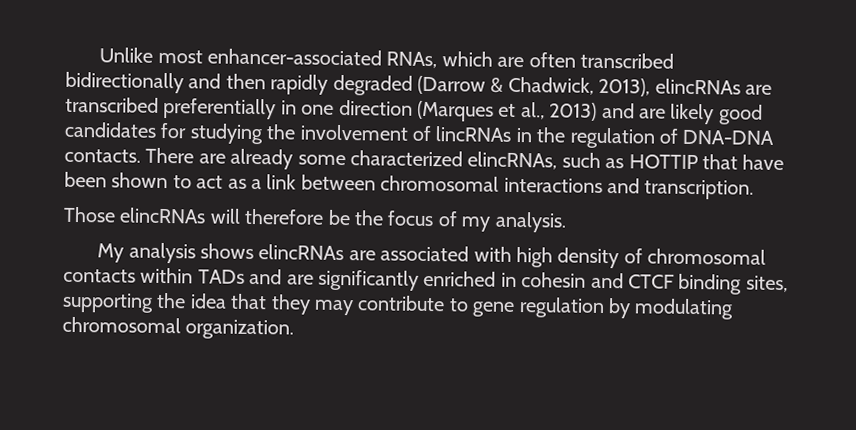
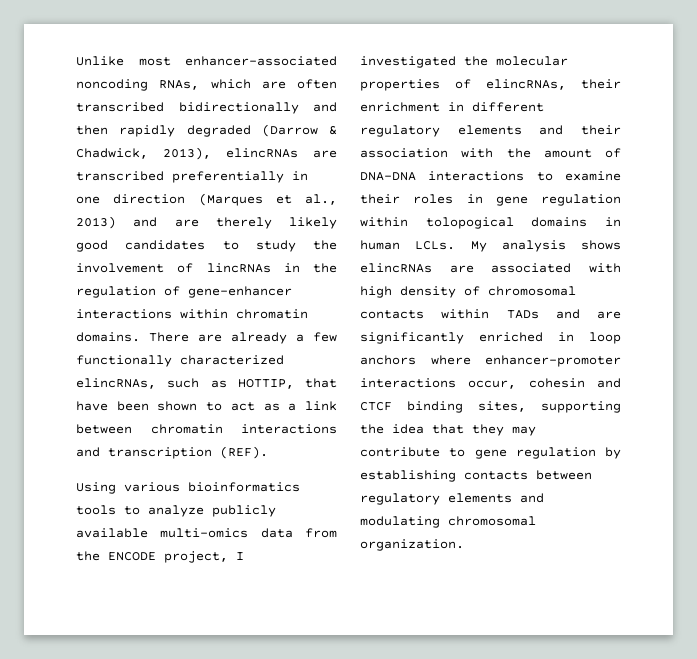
(382, 57) none -> [76,79,148,91] noncoding
(666, 113) none -> [215,217,272,229] therely
[160,122,264,145] for studying -> [222,240,296,252] to study
[682,129,775,145] [64,147,346,170] DNA-DNA contacts. There are already some -> [188,286,292,298] [76,309,308,319] [76,332,337,344] [76,355,172,367] gene-enhancer interactions within chromatin domains. There are already a few functionally
[628,154,698,170] HOTTIP -> [237,379,294,389] HOTTIP,
[380,175,500,192] chromosomal -> [150,424,223,434] chromatin
[644,179,755,200] [63,206,567,233] transcription. // Those elincRNAs will therefore be the focus of my analysis. // -> [108,446,268,459] [76,482,300,494] [76,505,276,517] [76,528,337,538] [76,551,244,563] [360,56,568,68] [360,79,621,91] [360,102,544,112] [360,125,621,137] [360,148,621,158] [360,171,621,181] [360,194,621,206] [360,217,621,229] [360,240,456,250] transcription (REF). // Using various bioinformatics tools to analyze publicly available multi-omics data from the ENCODE project, I investigated the molecular properties of elincRNAs, their enrichment in different regulatory elements and their association with the amount of DNA-DNA interactions to examine their roles in gene regulation within tolopogical domains in human LCLs.
(517, 280) none -> [589,332,621,344] [360,355,621,367] [360,378,517,389] loop anchors where enhancer-promoter interactions occur,
(631, 308) none -> [360,470,592,482] [360,493,544,505] establishing contacts between regulatory elements and

